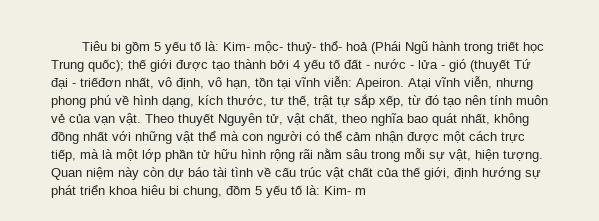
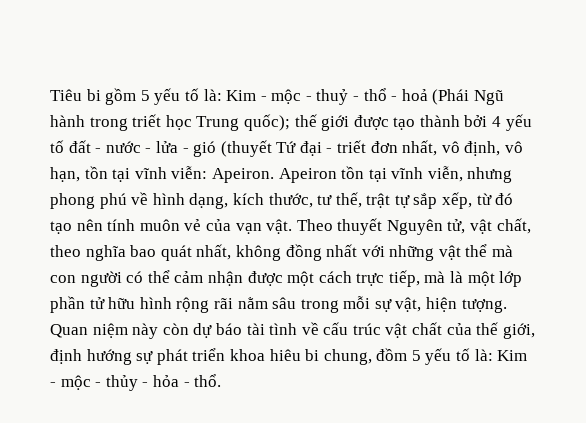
[222,41,342,54] Kim- mộc- thuỷ- thổ- -> [226,88,398,105] Kim - mộc - thuỷ - thổ -
[80,77,121,87] triếđơn -> [337,140,398,153] triết đơn
[408,78,431,89] Atại -> [278,166,387,183] Apeiron tồn tại
[324,186,366,195] Kim- m -> [497,350,528,361] [50,374,222,391] Kim - mộc - thủy - hỏa - thổ.

